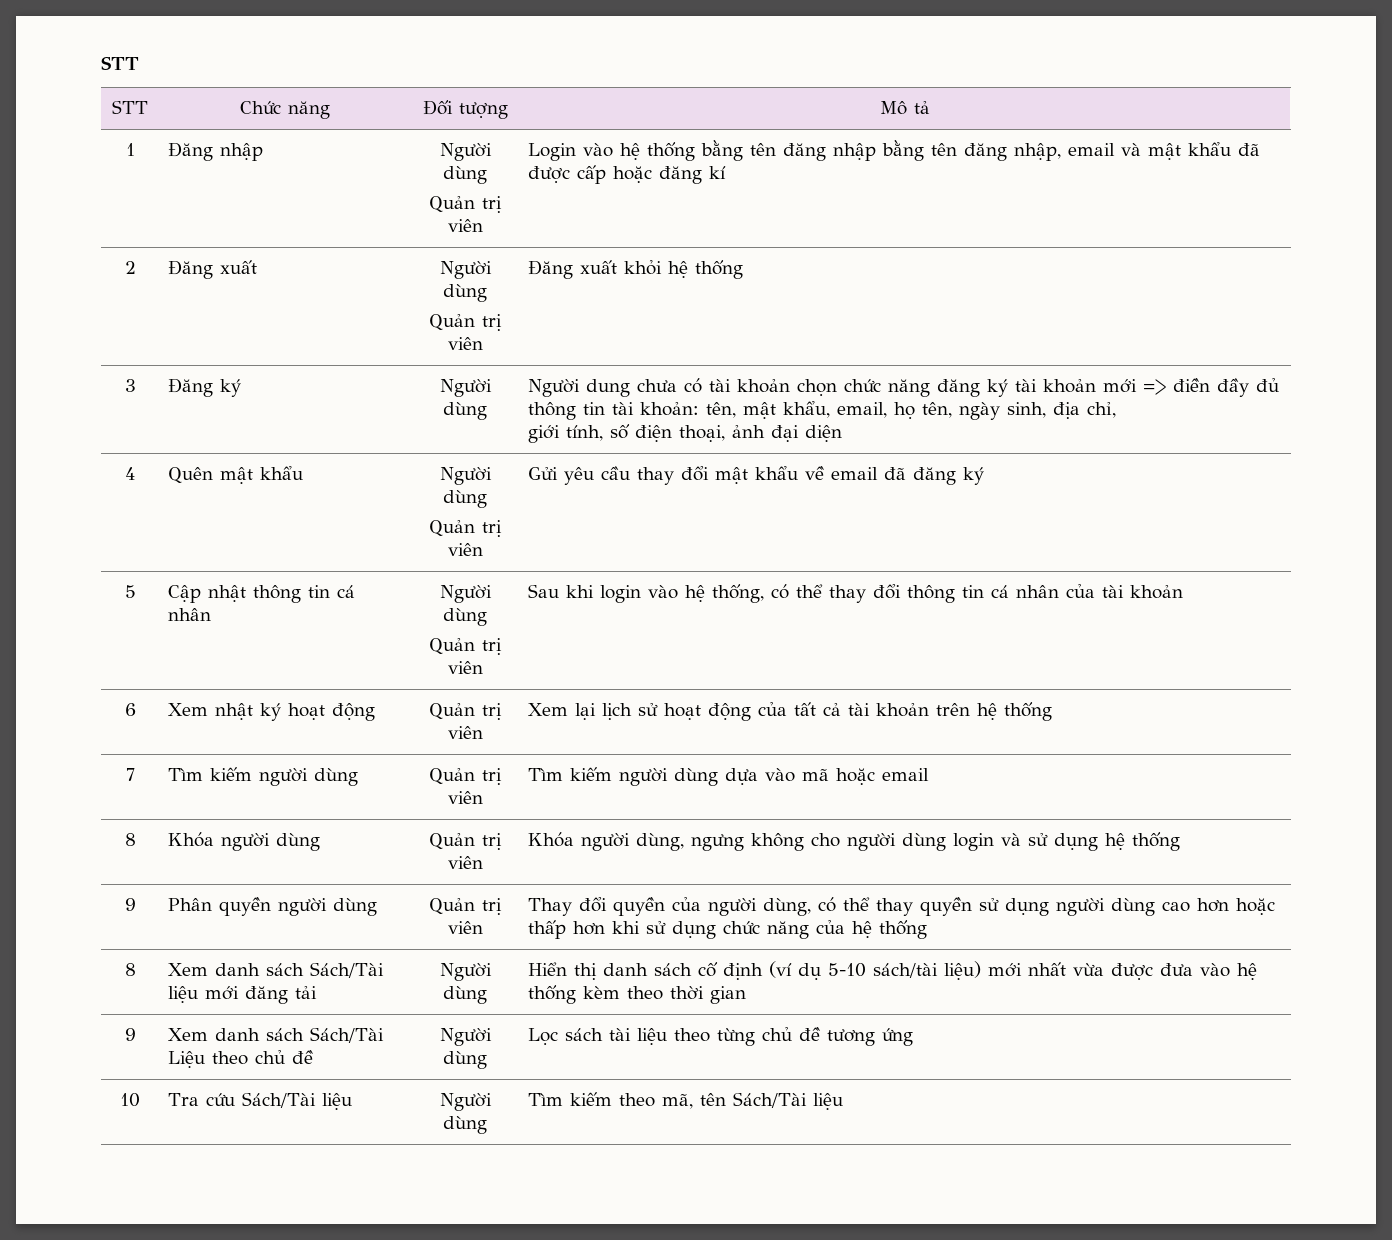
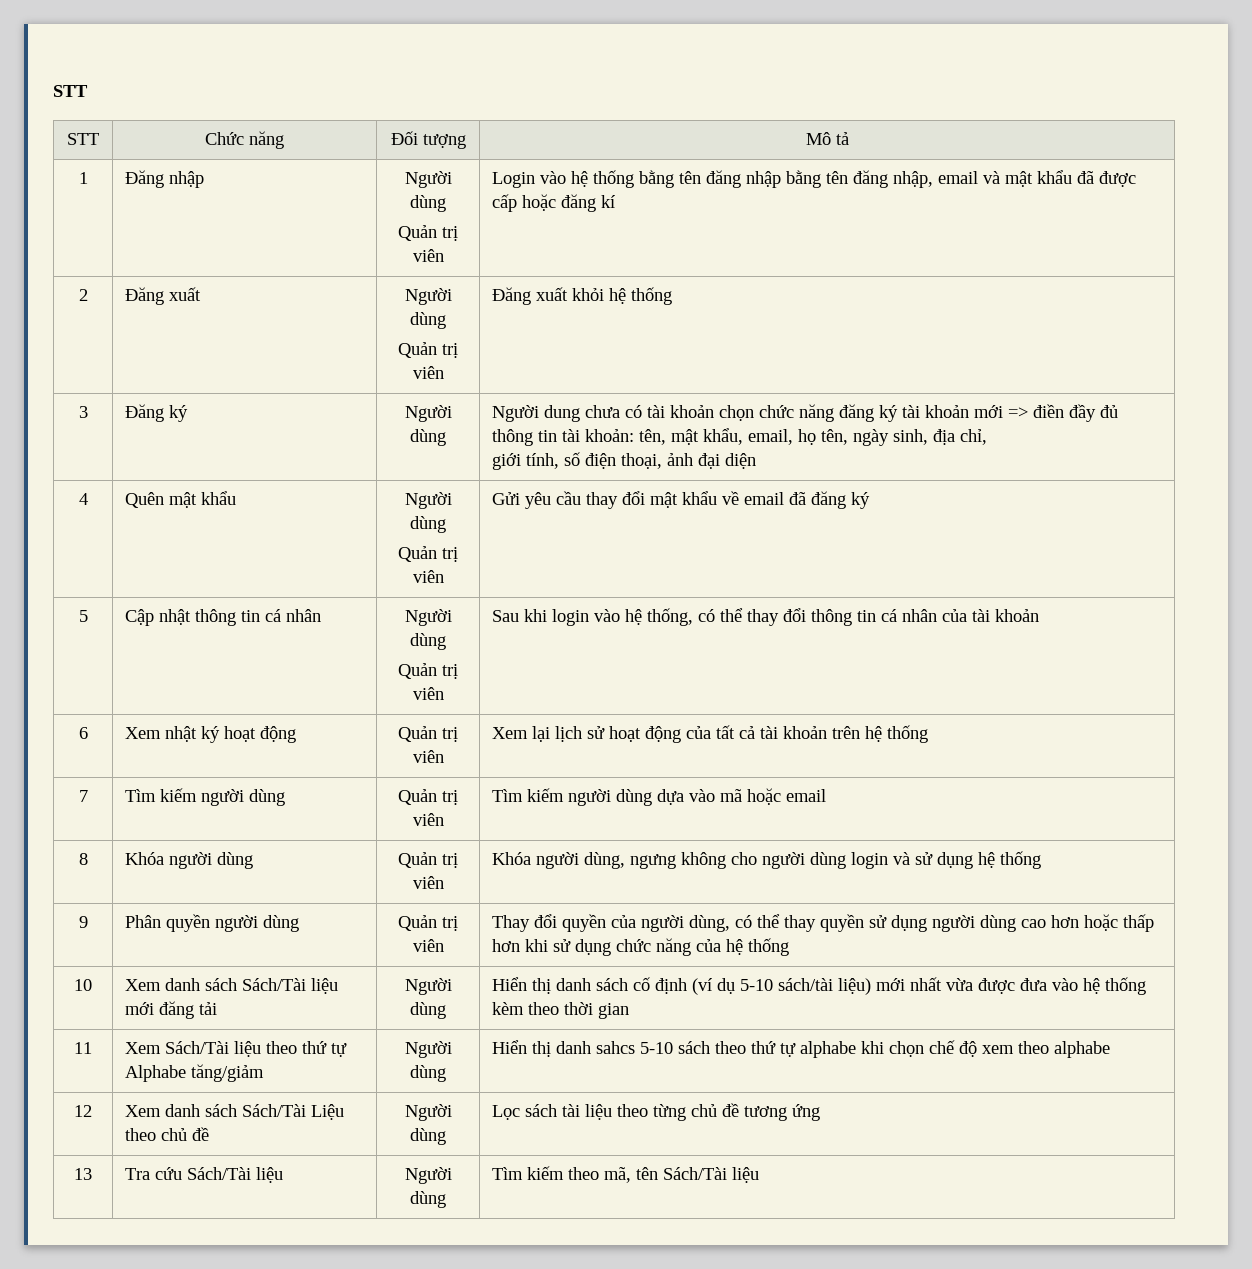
[124,963,136,976] 8 -> [74,979,92,991] 10
[124,1028,136,1041] 9 -> [74,1042,92,1054] [125,1041,348,1057] [125,1064,265,1082] [404,1041,452,1058] [410,1065,446,1082] [492,1040,1111,1058] [74,1105,92,1117] 11 | Xem Sách/Tài liệu theo thứ tự Alphabe tăng/giảm | Người dùng | Hiển thị danh sahcs 5-10 sách theo thứ tự alphabe khi chọn chế độ xem theo alphabe // 12
[120,1093,140,1107] 10 -> [74,1168,92,1180] 13

